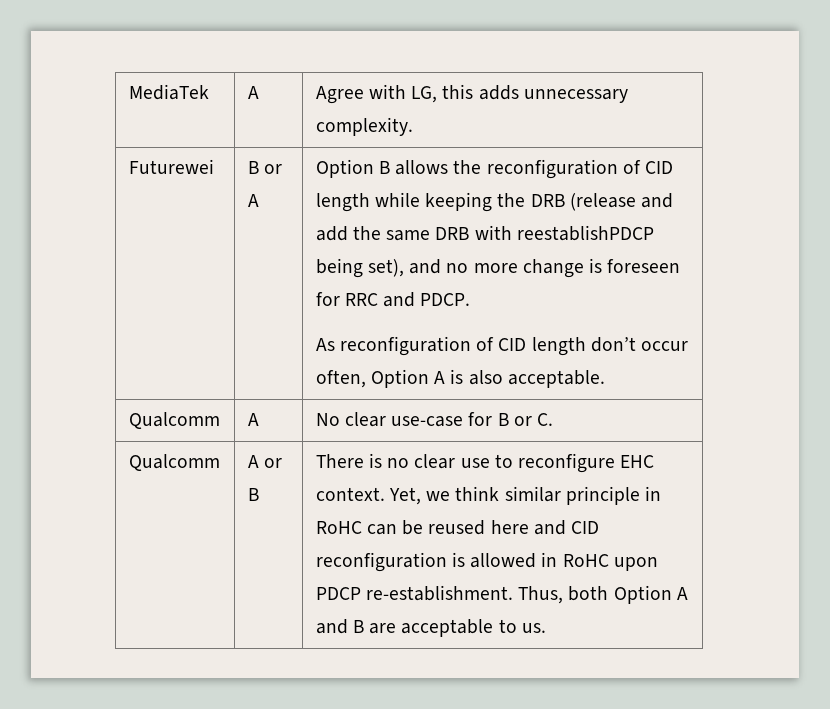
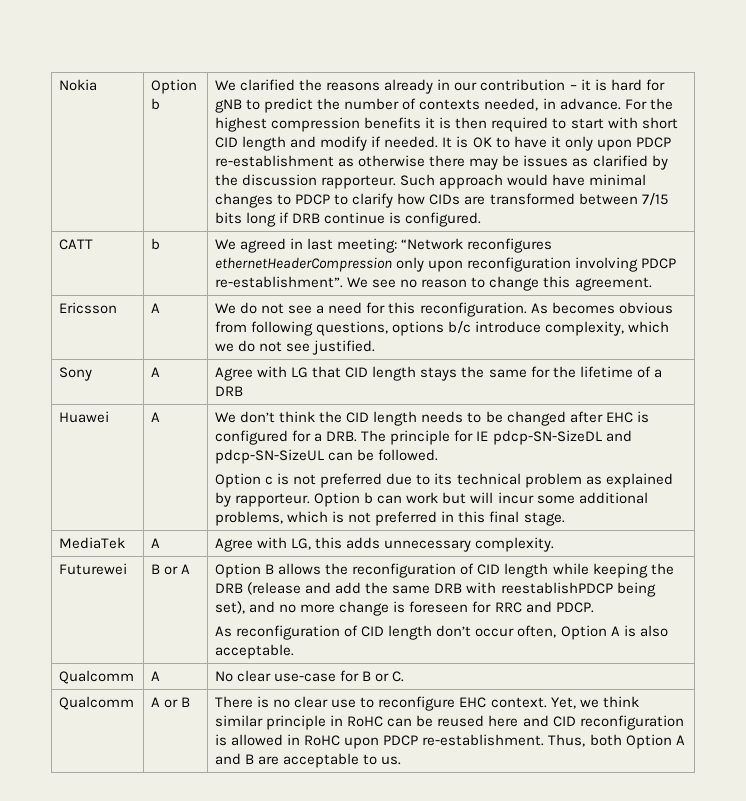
(128, 92) none -> [59,79,98,91] [151,79,198,94] [151,98,161,110] [215,79,665,94] [215,98,673,113] [215,117,678,132] [215,136,671,151] [215,155,668,170] [215,174,647,189] [215,193,668,208] [215,212,482,227] [59,239,94,250] [151,238,161,250] [215,238,553,253] [215,257,677,272] [215,276,652,291] [59,302,118,314] [151,303,161,313] [215,302,673,317] [215,321,670,336] [215,340,376,355] [59,367,93,381] [151,367,161,377] [215,366,662,381] [215,386,244,396] [59,411,110,423] [151,412,161,422] [215,411,649,426] [215,430,632,445] [215,449,439,464] [215,473,673,488] [215,492,648,507] [215,511,565,526] Nokia | Option b | We clarified the reasons already in our contribution – it is hard for gNB to predict the number of contexts needed, in advance. For the highest compression benefits it is then required to start with short CID length and modify if needed. It is OK to have it only upon PDCP re-establishment as otherwise there may be issues as clarified by the discussion rapporteur. Such approach would have minimal changes to PDCP to clarify how CIDs are transformed between 7/15 bits long if DRB continue is configured. // CATT | b | We agreed in last meeting: “Network reconfigures ethernetHeaderCompression only upon reconfiguration involving PDCP re-establishment”. We see no reason to change this agreement. // Ericsson | A | We do not see a need for this reconfiguration. As becomes obvious from following questions, options b/c introduce complexity, which we do not see justified. // Sony | A | Agree with LG that CID length stays the same for the lifetime of a DRB // Huawei | A | We don’t think the CID length needs to be changed after EHC is configured for a DRB. The principle for IE pdcp-SN-SizeDL and pdcp-SN-SizeUL can be followed. // Option c is not preferred due to its technical problem as explained by rapporteur. Option b can work but will incur some additional problems, which is not preferred in this final stage. //

